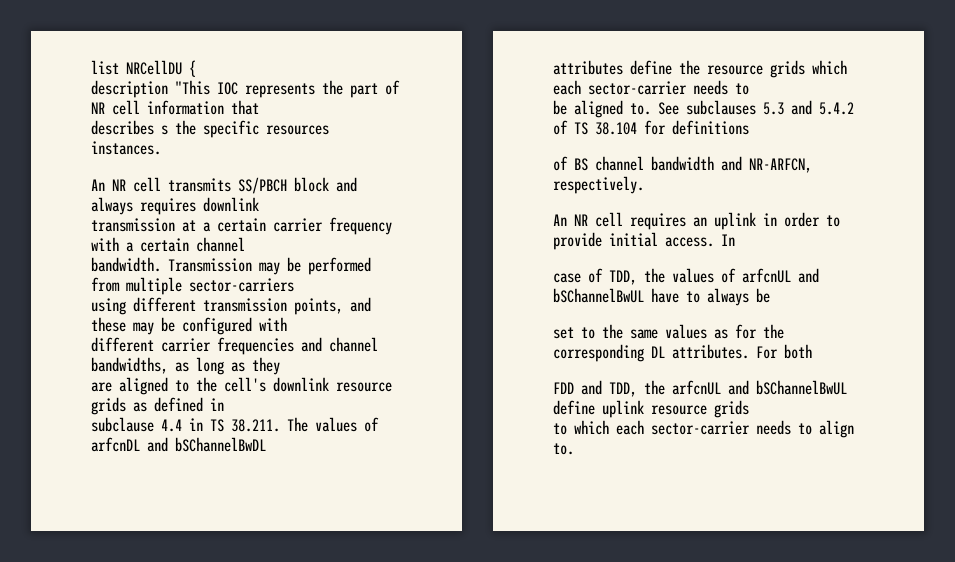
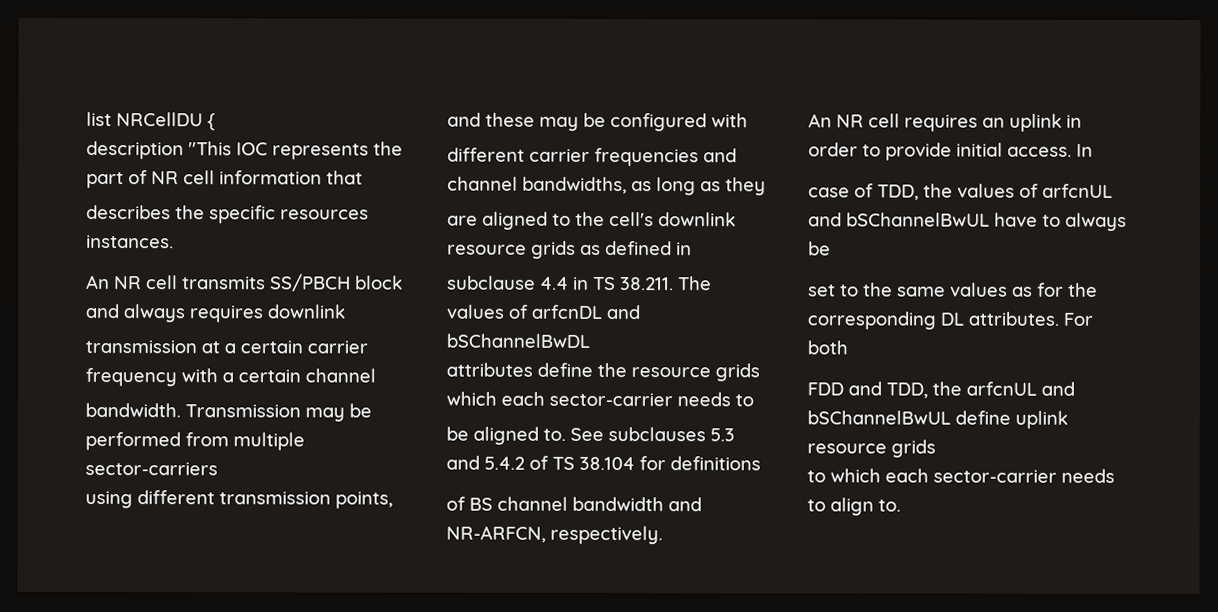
[161,125,168,135] s -> (171, 212) none

